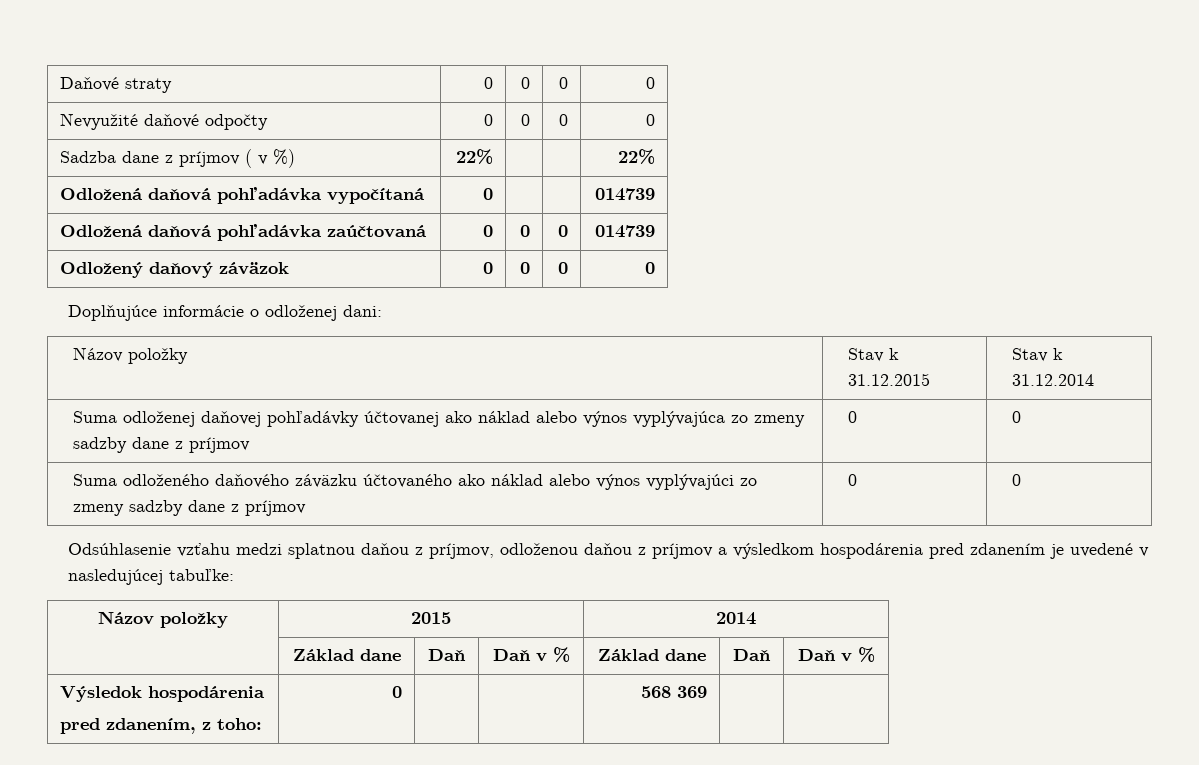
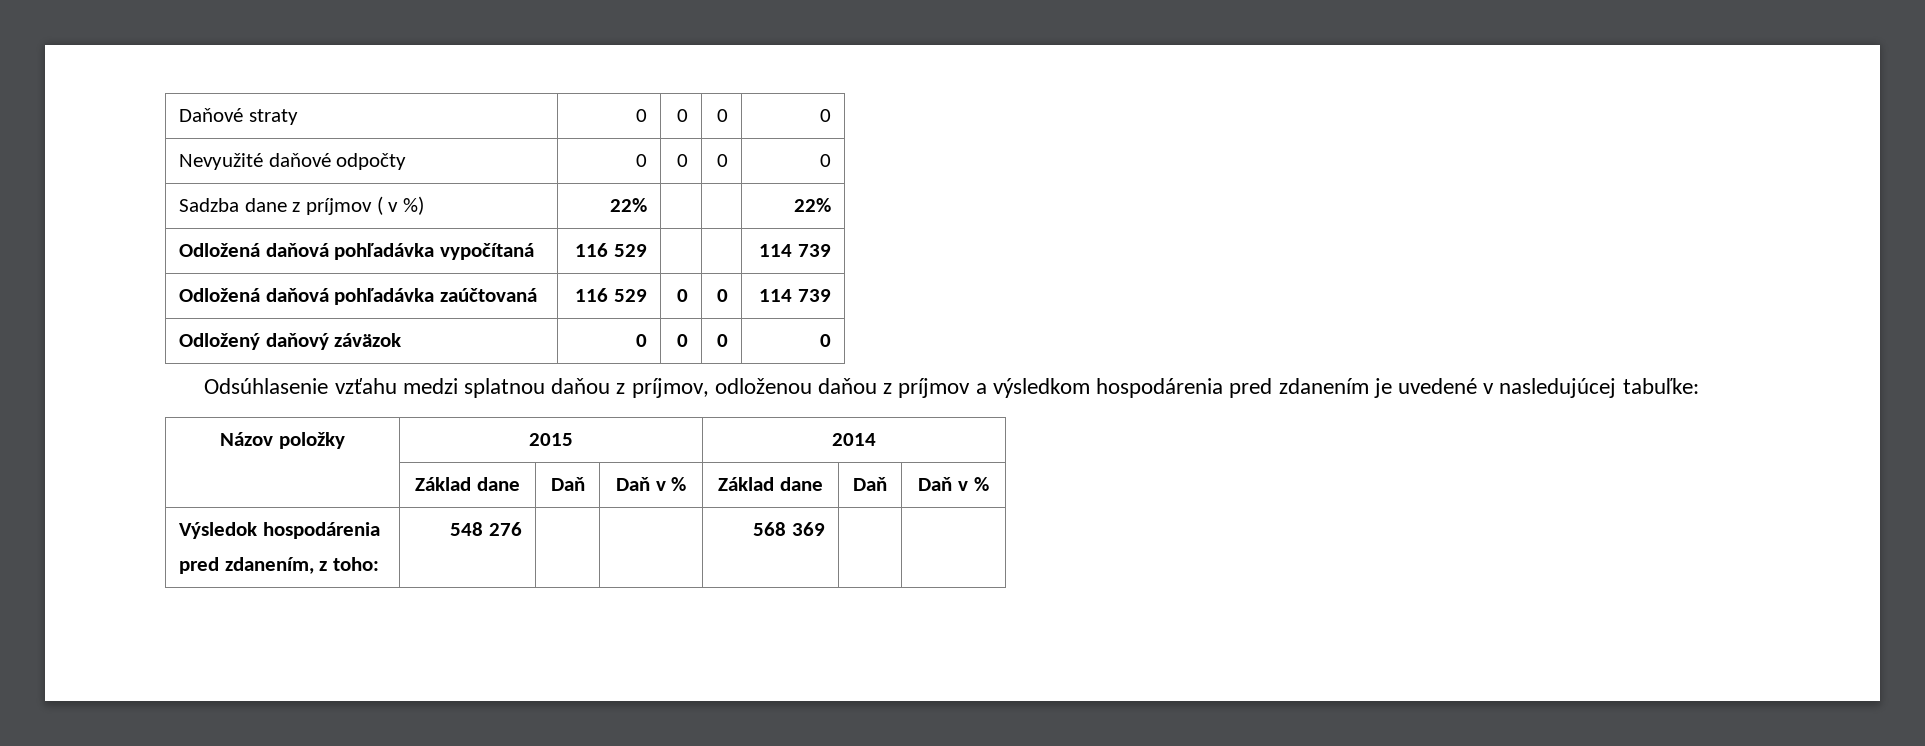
[482,188,493,200] [594,188,655,201] 0 | | | 014739 -> [575,243,647,257] [759,244,831,257] 116 529 | | | 114 739
[482,225,493,237] [519,225,530,237] [557,225,568,237] [594,225,655,238] 0 | 0 | 0 | 014739 -> [575,288,647,302] [676,289,688,302] [716,289,728,302] [759,289,831,302] 116 529 | 0 | 0 | 114 739
[67,305,382,321] [72,347,188,364] [847,348,899,362] [847,373,930,386] [1011,348,1063,362] [1011,374,1094,386] [72,411,805,427] [72,437,250,453] [847,411,857,423] [1011,411,1021,423] [72,474,757,490] [72,500,306,516] [847,474,857,486] [1011,474,1021,486] // Doplňujúce informácie o odloženej dani: // Názov položky | Stav k 31.12.2015 | Stav k 31.12.2014 // Suma odloženej daňovej pohľadávky účtovanej ako náklad alebo výnos vyplývajúca zo zmeny sadzby dane z príjmov | 0 | 0 // Suma odloženého daňového záväzku účtovaného ako náklad alebo výnos vyplývajúci zo zmeny sadzby dane z príjmov | 0 | 0 -> (831, 340) none
[391,686,402,698] 0 -> [450,522,522,536] 548 276

